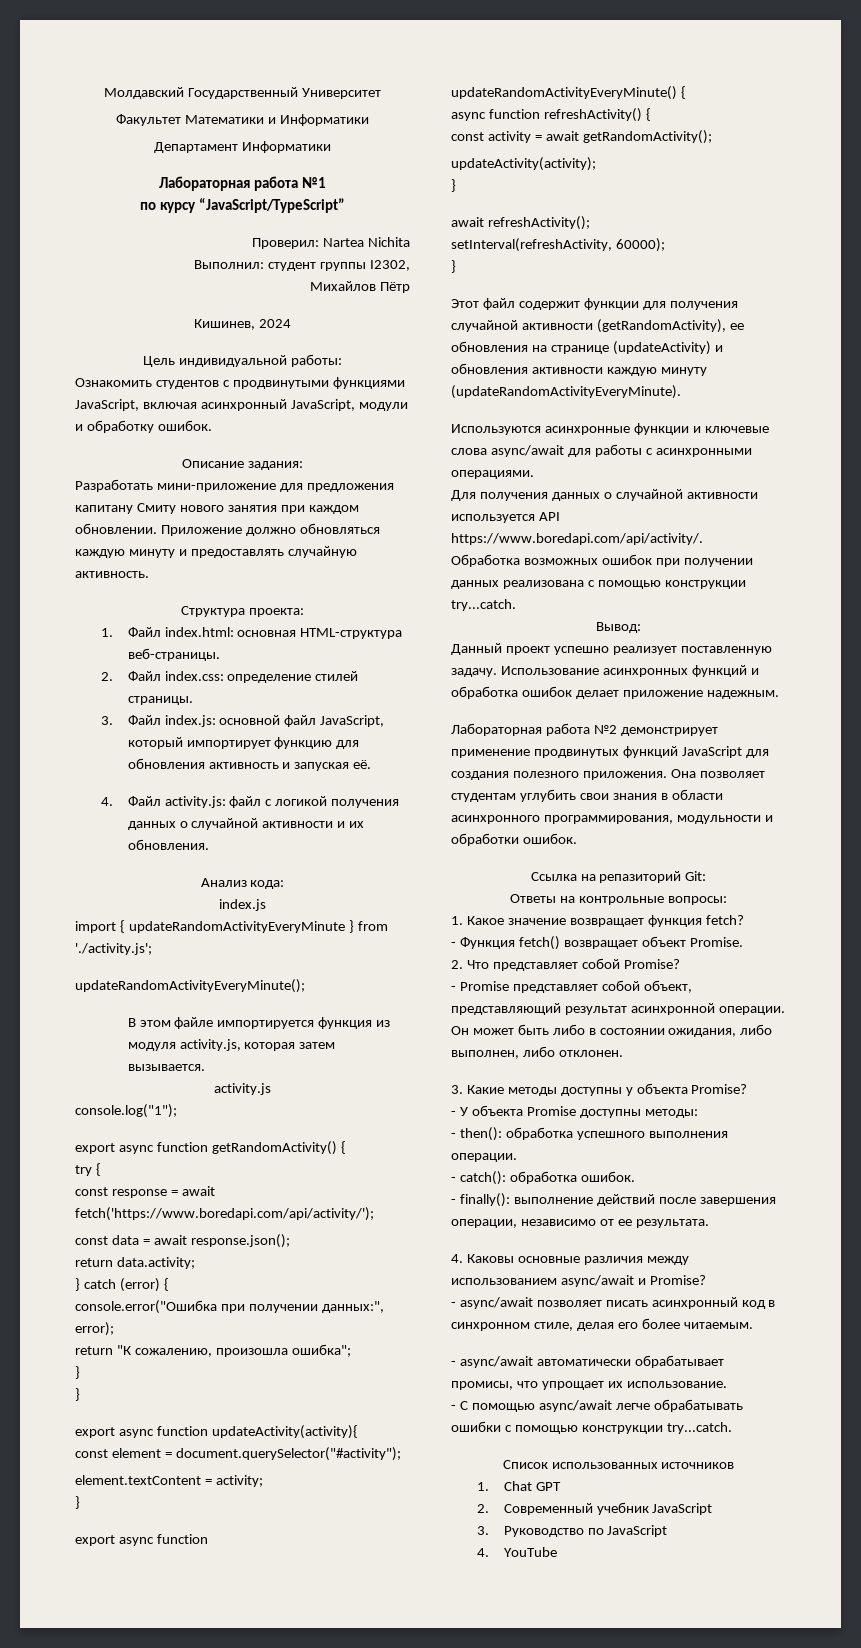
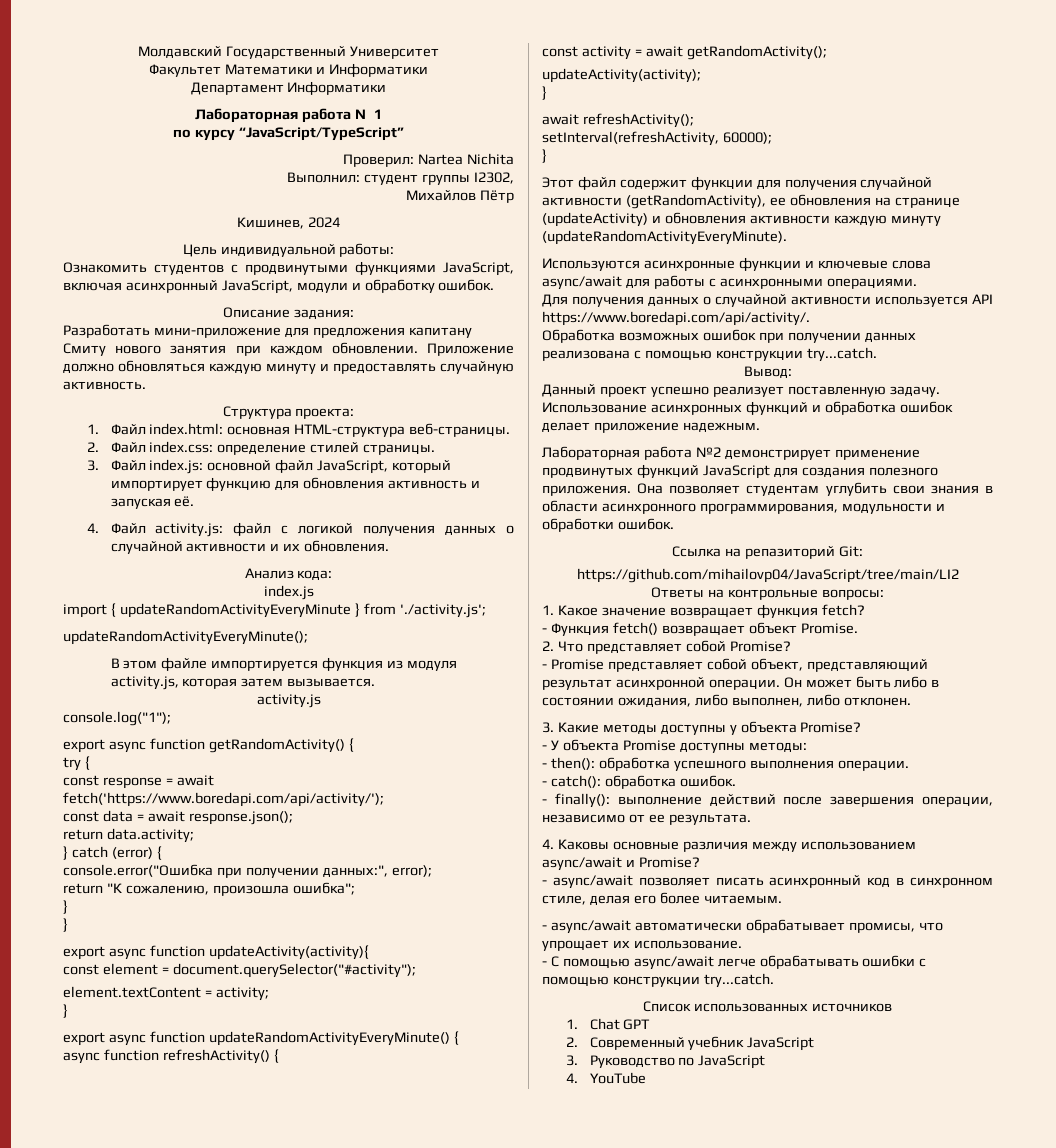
(707, 876) none -> [576,568,959,583] // https://github.com/mihailovp04/JavaScript/tree/main/LI2

